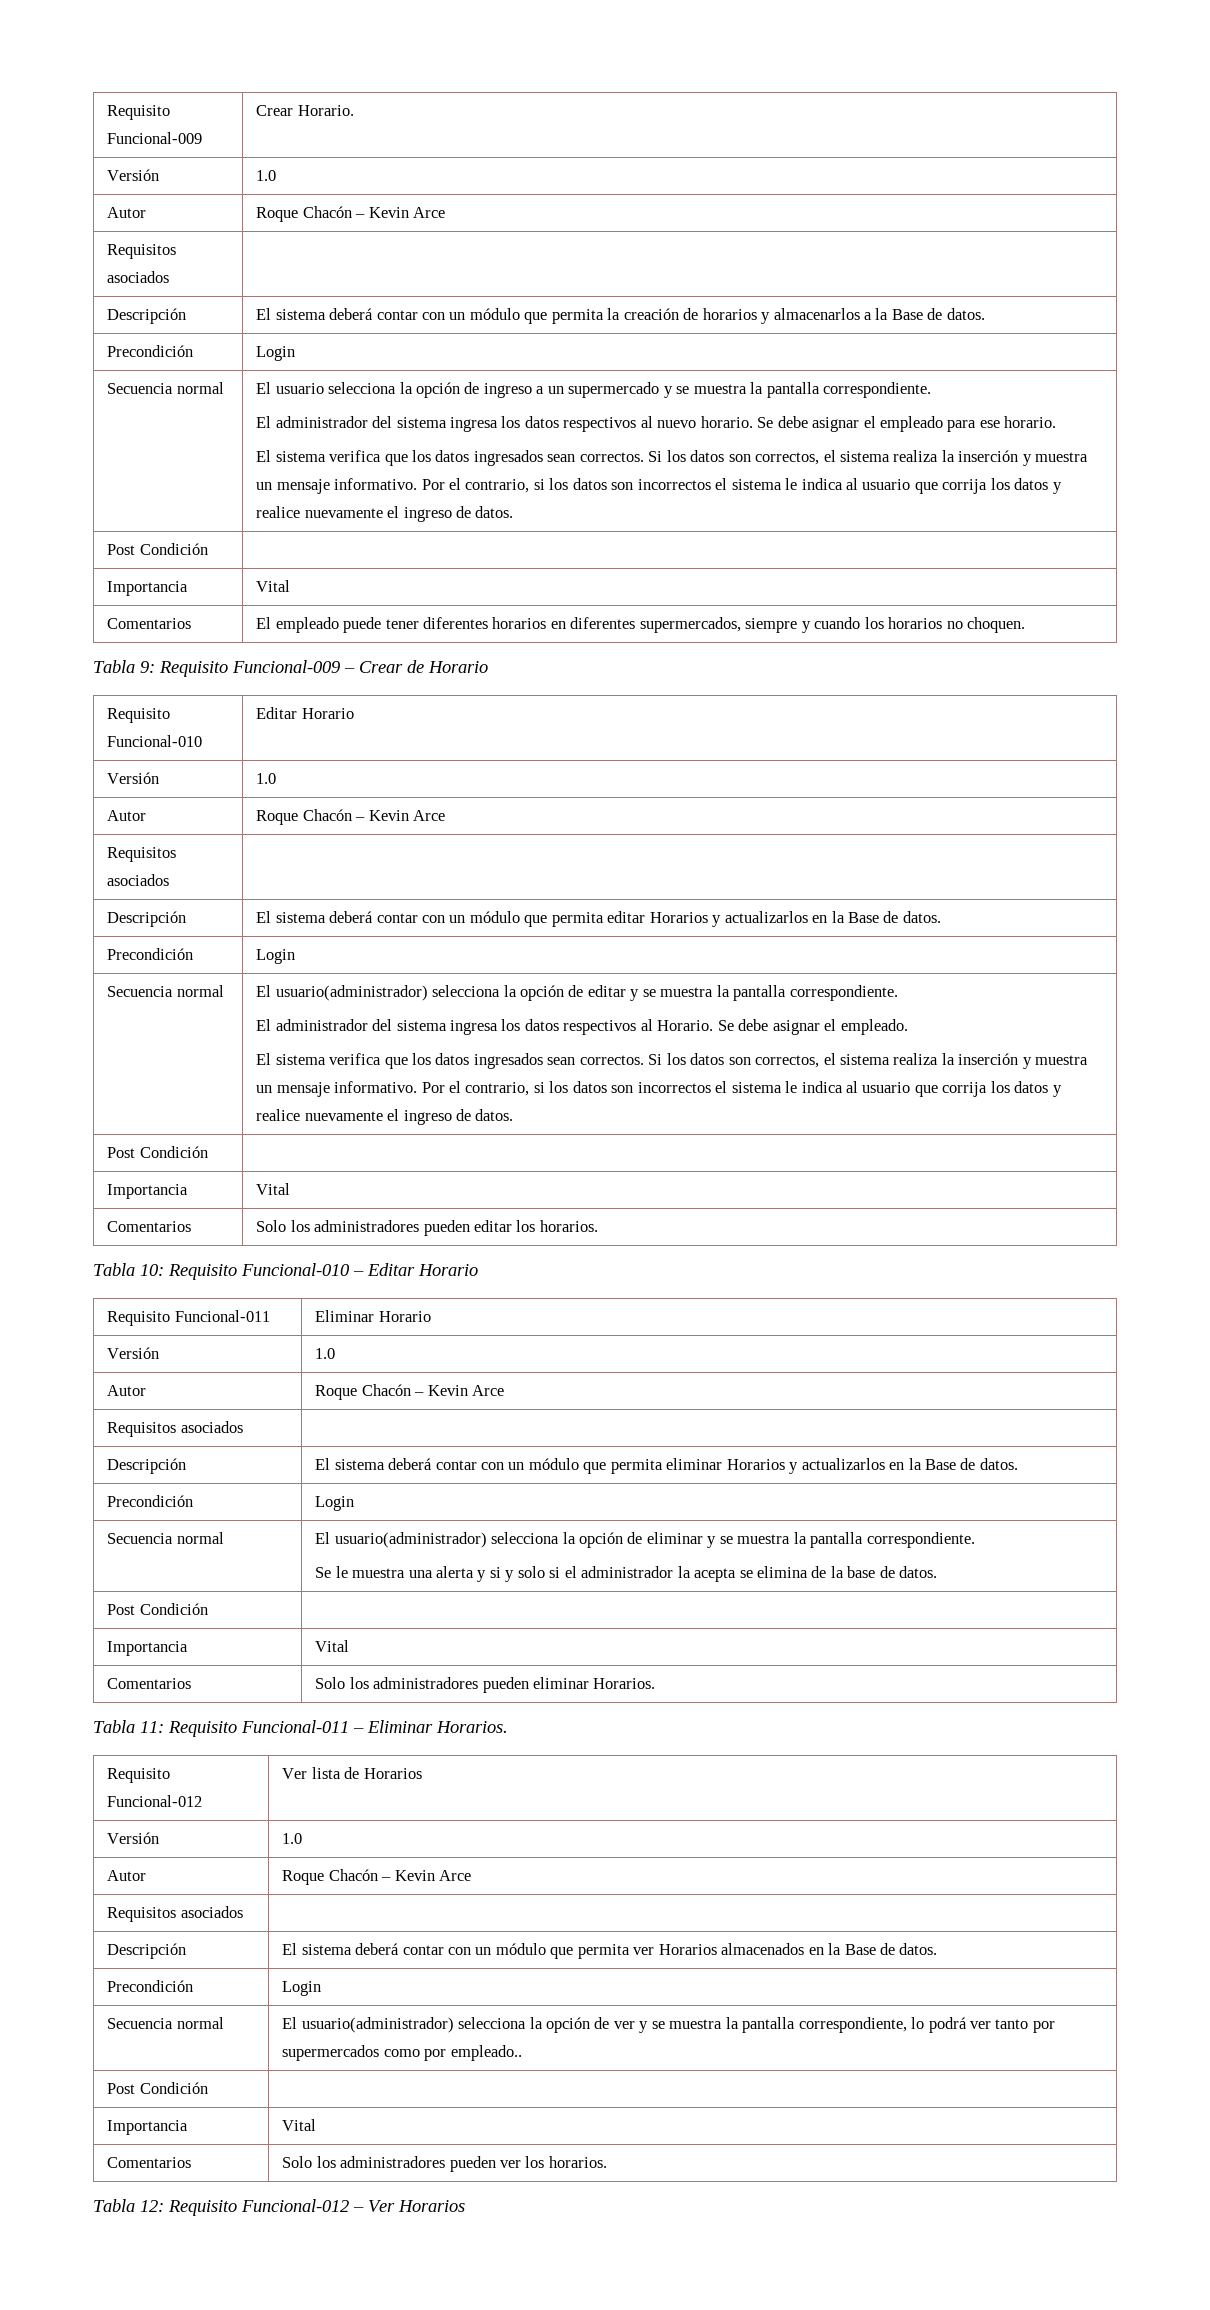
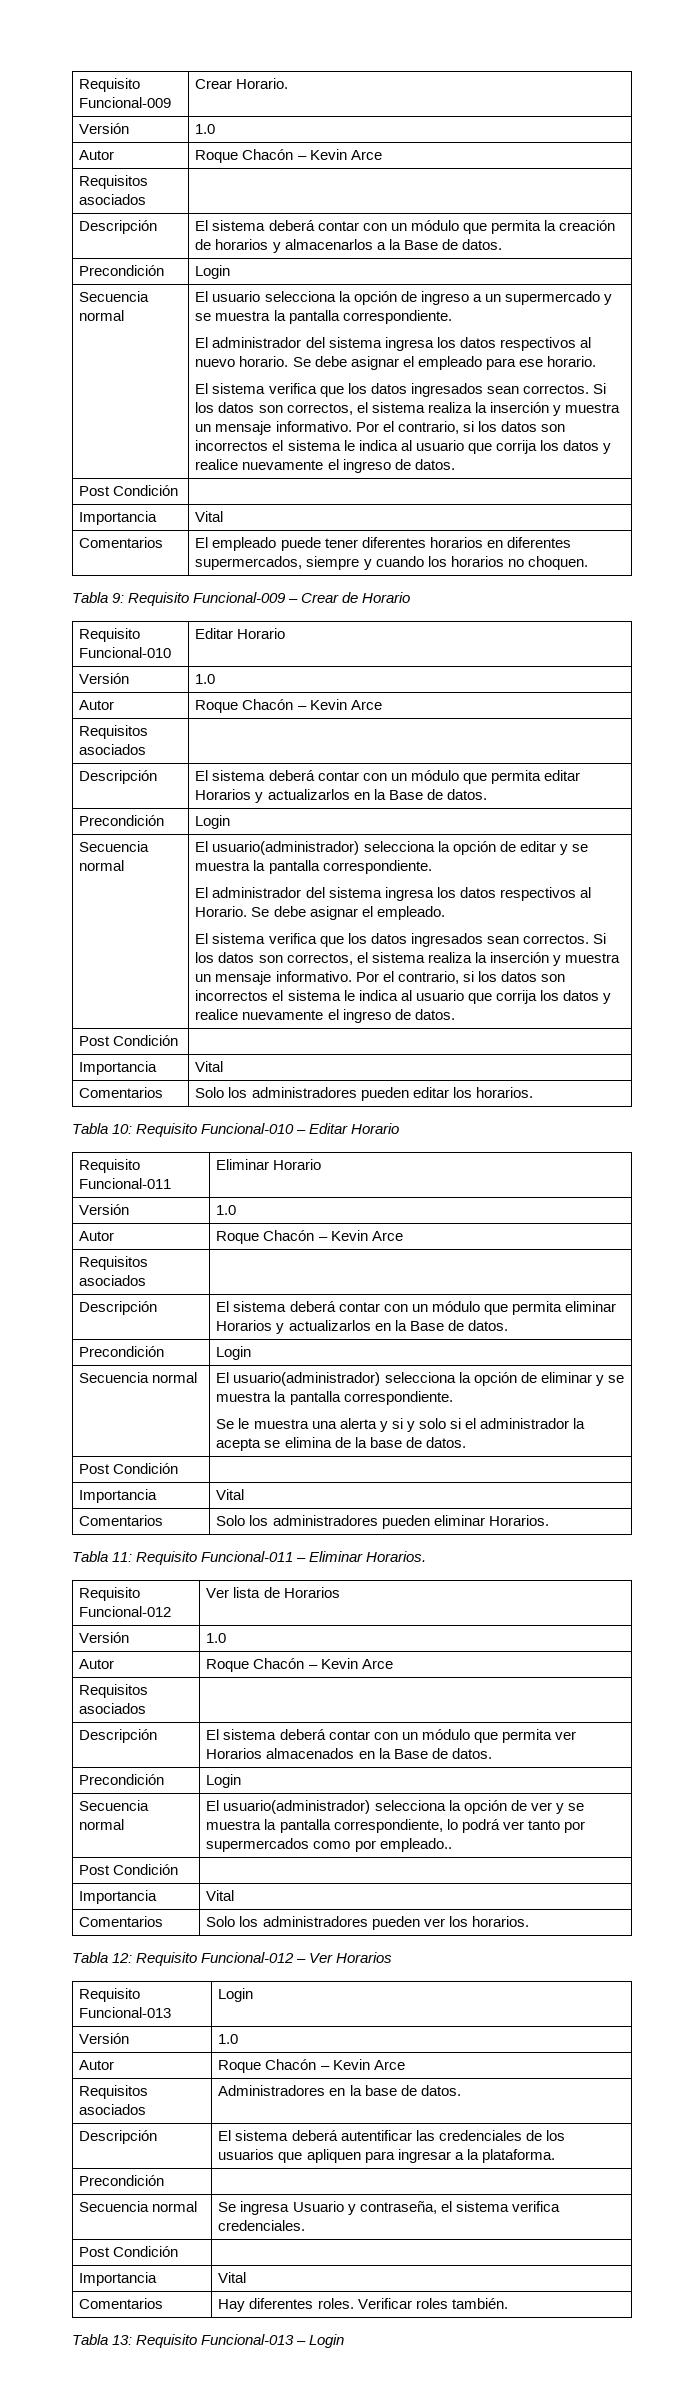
(465, 2206) none -> [79,1988,141,2002] [79,2007,172,2018] [218,1988,254,2002] [79,2033,130,2044] [218,2034,239,2044] [79,2060,115,2070] [218,2059,405,2073] [79,2085,149,2099] [79,2104,147,2115] [218,2085,461,2096] [79,2130,158,2144] [218,2130,565,2141] [218,2149,555,2163] [79,2175,165,2186] [79,2201,198,2212] [218,2201,560,2215] [218,2220,306,2231] [79,2246,179,2257] [79,2272,158,2286] [218,2272,247,2283] [79,2298,164,2309] [218,2298,508,2312] [72,2334,345,2348] // Requisito Funcional-013 | Login // Versión | 1.0 // Autor | Roque Chacón – Kevin Arce // Requisitos asociados | Administradores en la base de datos. // Descripción | El sistema deberá autentificar las credenciales de los usuarios que apliquen para ingresar a la plataforma. // Precondición | // Secuencia normal | Se ingresa Usuario y contraseña, el sistema verifica credenciales. // Post Condición | // Importancia | Vital // Comentarios | Hay diferentes roles. Verificar roles también. // Tabla 13: Requisito Funcional-013 – Login

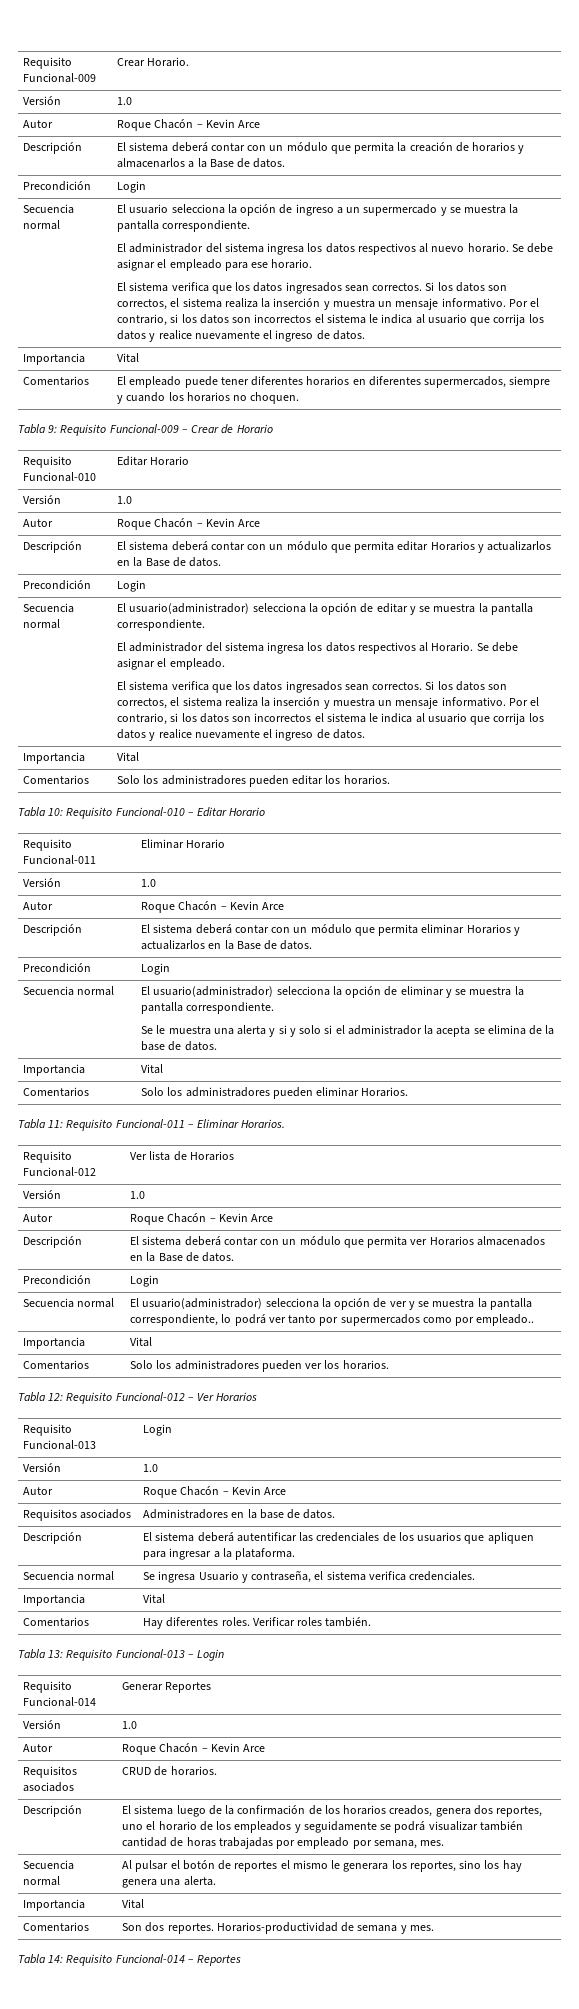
[79,175,149,189] [79,194,147,205] // Requisitos asociados | -> (261, 124) none
[79,485,179,496] // Post Condición | -> (365, 335) none
[79,725,149,739] [79,744,147,755] // Requisitos asociados | -> (261, 523) none
[79,1035,179,1046] // Post Condición | -> (365, 734) none
[79,1256,149,1270] [79,1275,147,1286] // Requisitos asociados | -> (285, 906) none
[79,1463,179,1474] // Post Condición | -> (217, 1046) none
[79,1684,149,1698] [79,1703,147,1714] // Requisitos asociados | -> (274, 1218) none
[79,1864,179,1875] // Post Condición | -> (535, 1320) none
[79,2175,165,2186] // Precondición | -> (296, 1554) none
[79,2246,179,2257] // Post Condición | -> (476, 1576) none
(345, 2341) none -> [23,1681,73,1693] [23,1697,97,1707] [122,1682,212,1693] [23,1720,62,1729] [122,1721,138,1729] [23,1744,54,1752] [122,1743,266,1755] [23,1766,78,1778] [23,1782,75,1792] [122,1766,217,1776] [23,1805,83,1817] [122,1805,543,1817] [122,1821,523,1833] [122,1837,445,1849] [23,1860,75,1870] [23,1876,61,1886] [122,1860,522,1872] [122,1876,216,1888] [23,1899,86,1911] [122,1899,145,1909] [23,1922,90,1932] [122,1922,434,1934] [18,1954,242,1966] // Requisito Funcional-014 | Generar Reportes // Versión | 1.0 // Autor | Roque Chacón – Kevin Arce // Requisitos asociados | CRUD de horarios. // Descripción | El sistema luego de la confirmación de los horarios creados, genera dos reportes, uno el horario de los empleados y seguidamente se podrá visualizar también cantidad de horas trabajadas por empleado por semana, mes. // Secuencia normal | Al pulsar el botón de reportes el mismo le generara los reportes, sino los hay genera una alerta. // Importancia | Vital // Comentarios | Son dos reportes. Horarios-productividad de semana y mes. // Tabla 14: Requisito Funcional-014 – Reportes

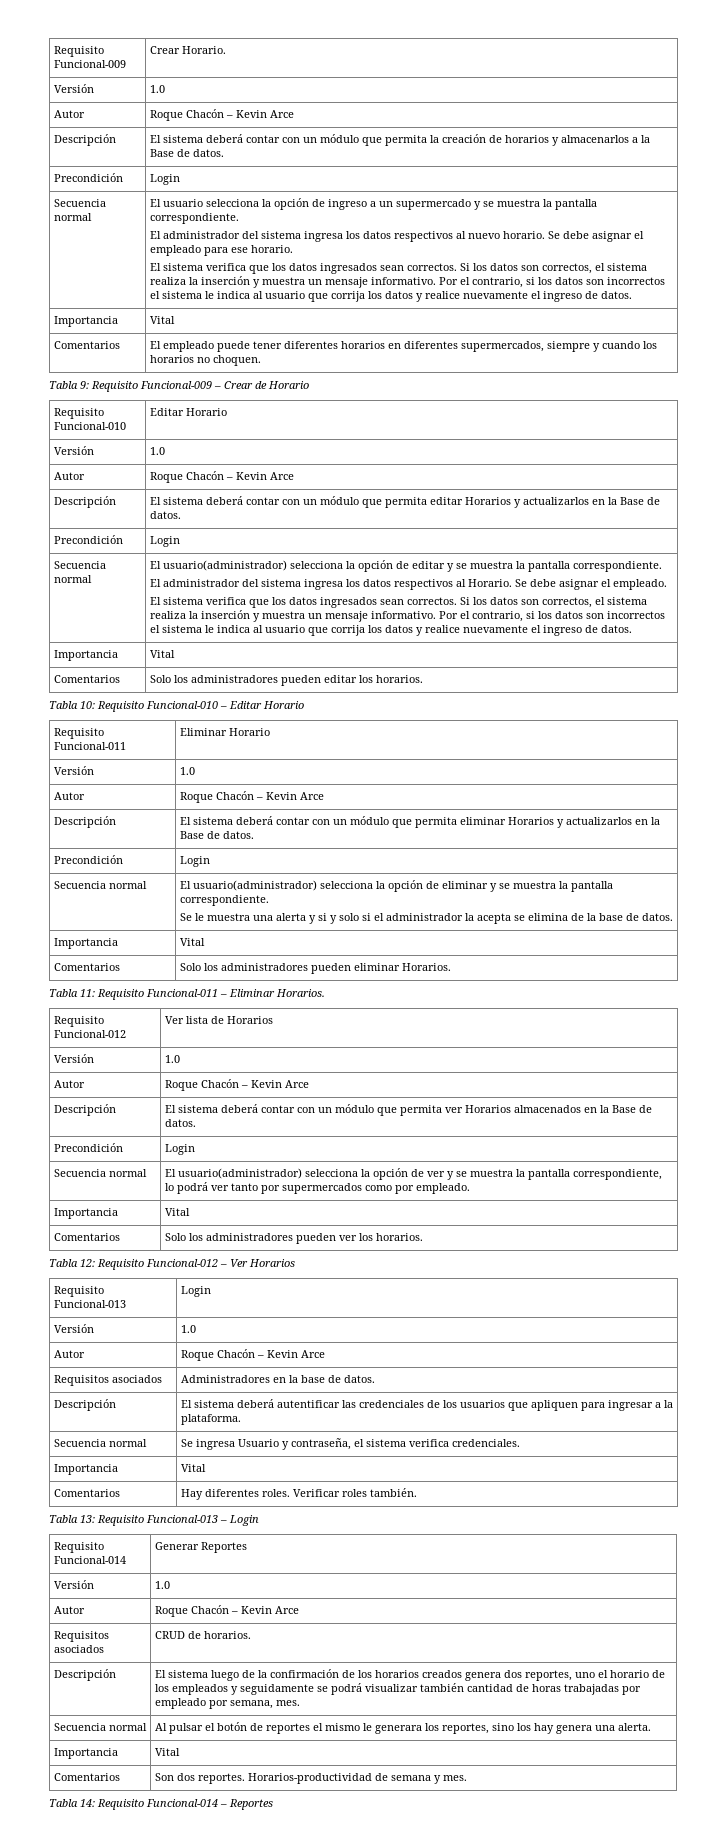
[476,1314,535,1326] empleado.. -> [415,1183,470,1194] empleado.
[389,1805,433,1817] creados, -> [421,1670,462,1678] creados

